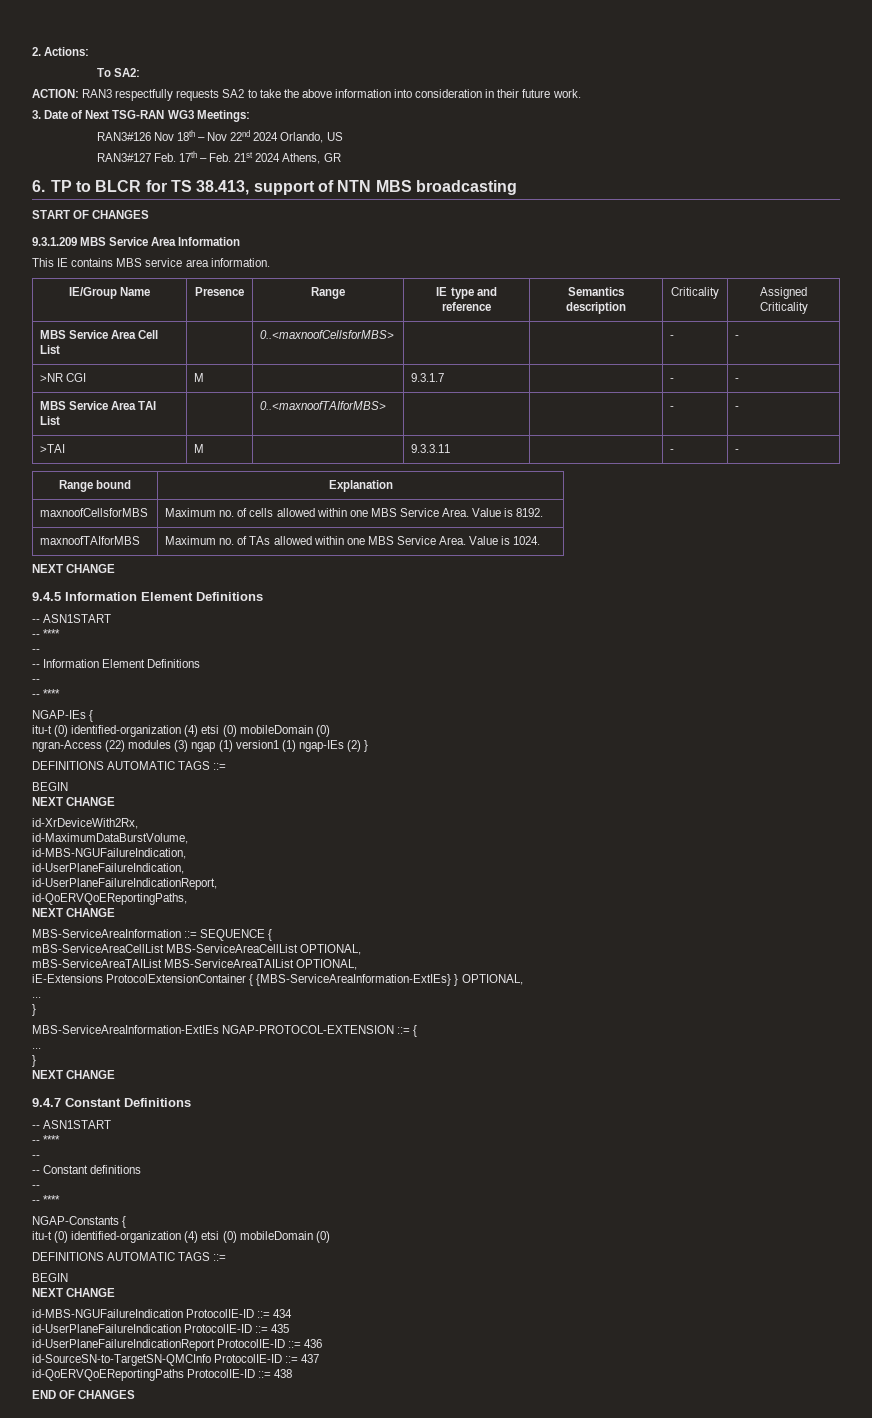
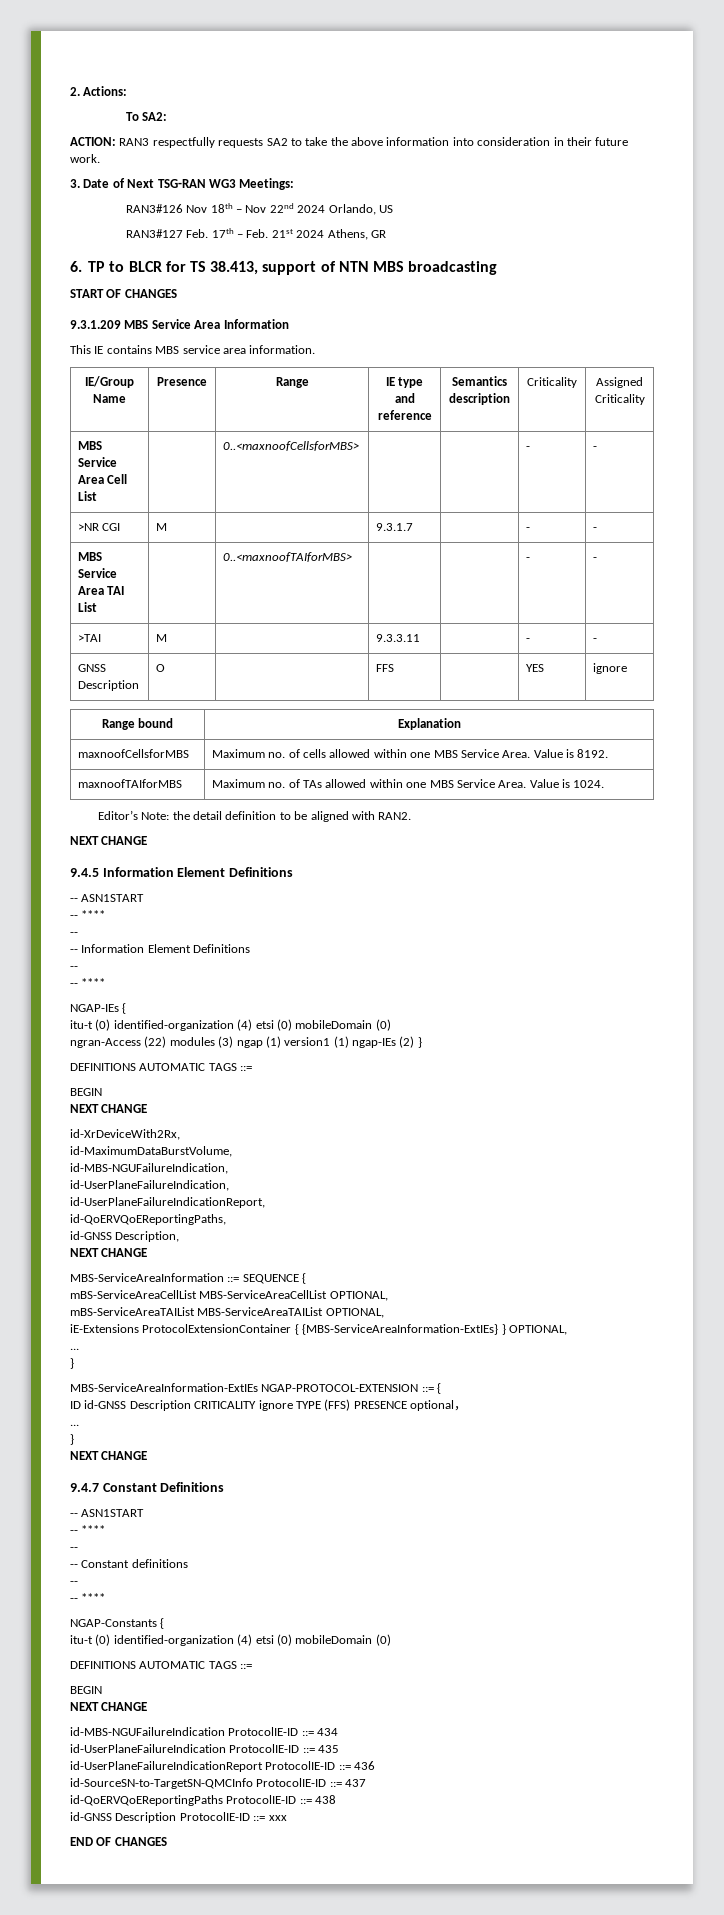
(740, 451) none -> [77,664,106,672] [77,680,139,691] [155,664,165,672] [375,664,394,672] [525,664,544,672] [592,663,627,674] // GNSS Description | O | | FFS | | YES | ignore
(541, 540) none -> [97,810,412,822] // Editor’s Note: the detail definition to be aligned with RAN2.
(187, 899) none -> [70,1231,180,1242] // id-GNSS Description,
(418, 1031) none -> [70,1399,467,1411] // ID id-GNSS Description CRITICALITY ignore TYPE (FFS) PRESENCE optional，
(293, 1373) none -> [70,1812,287,1823] // id-GNSS Description ProtocolIE-ID ::= xxx

